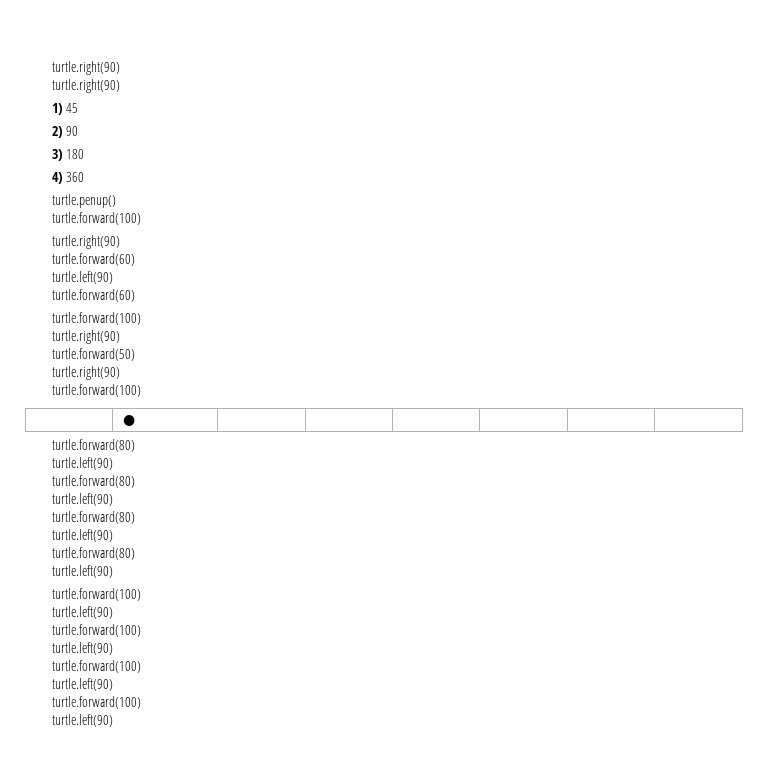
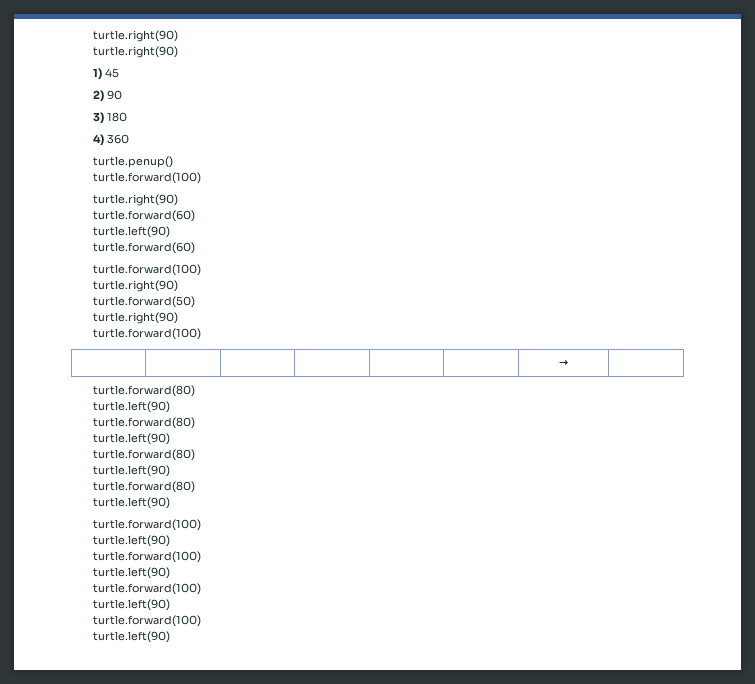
[123,415,136,426] ● | | | | | -> [559,360,568,366] | | | | | →

